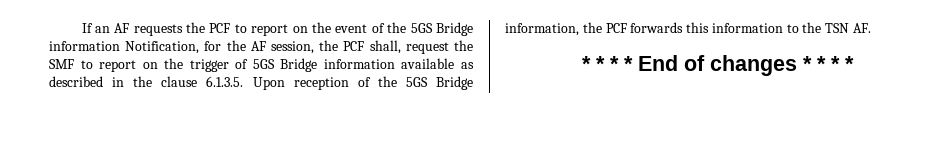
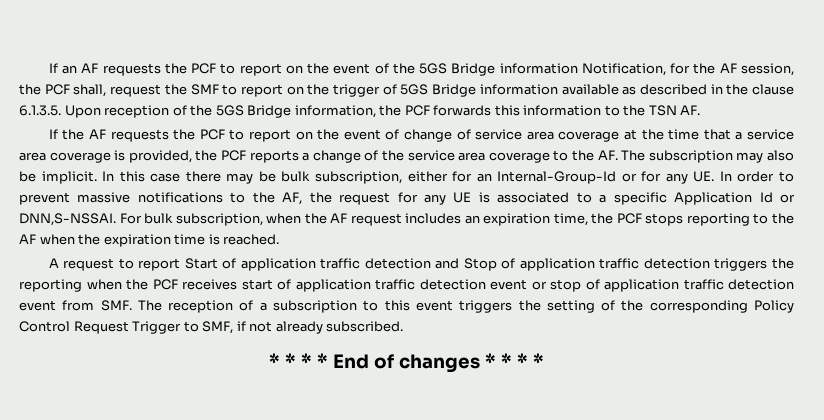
(872, 28) none -> [48,129,795,142] [19,150,795,163] [19,171,794,184] [19,192,796,205] [19,213,794,226] [19,234,280,247] [48,258,794,271] [19,279,794,292] [19,300,794,313] [19,321,404,334] // If the AF requests the PCF to report on the event of change of service area coverage at the time that a service area coverage is provided, the PCF reports a change of the service area coverage to the AF. The subscription may also be implicit. In this case there may be bulk subscription, either for an Internal-Group-Id or for any UE. In order to prevent massive notifications to the AF, the request for any UE is associated to a specific Application Id or DNN,S-NSSAI. For bulk subscription, when the AF request includes an expiration time, the PCF stops reporting to the AF when the expiration time is reached. // A request to report Start of application traffic detection and Stop of application traffic detection triggers the reporting when the PCF receives start of application traffic detection event or stop of application traffic detection event from SMF. The reception of a subscription to this event triggers the setting of the corresponding Policy Control Request Trigger to SMF, if not already subscribed.

